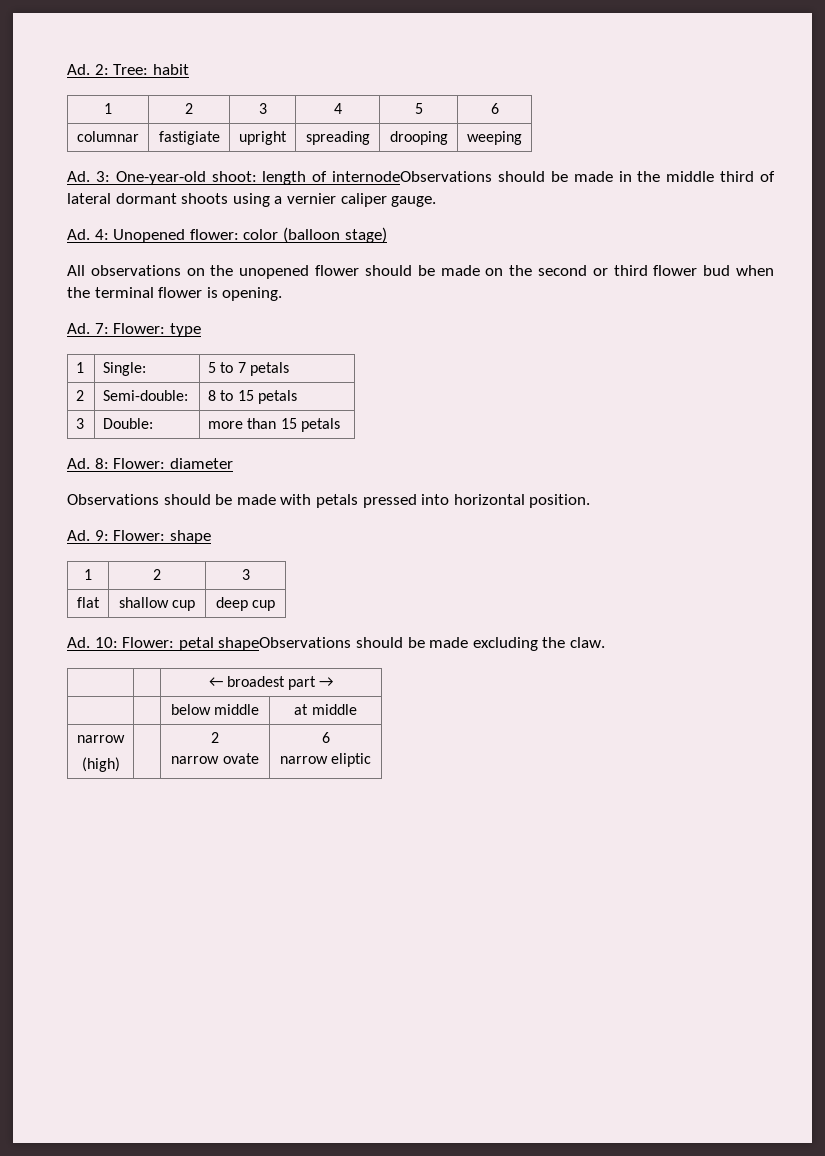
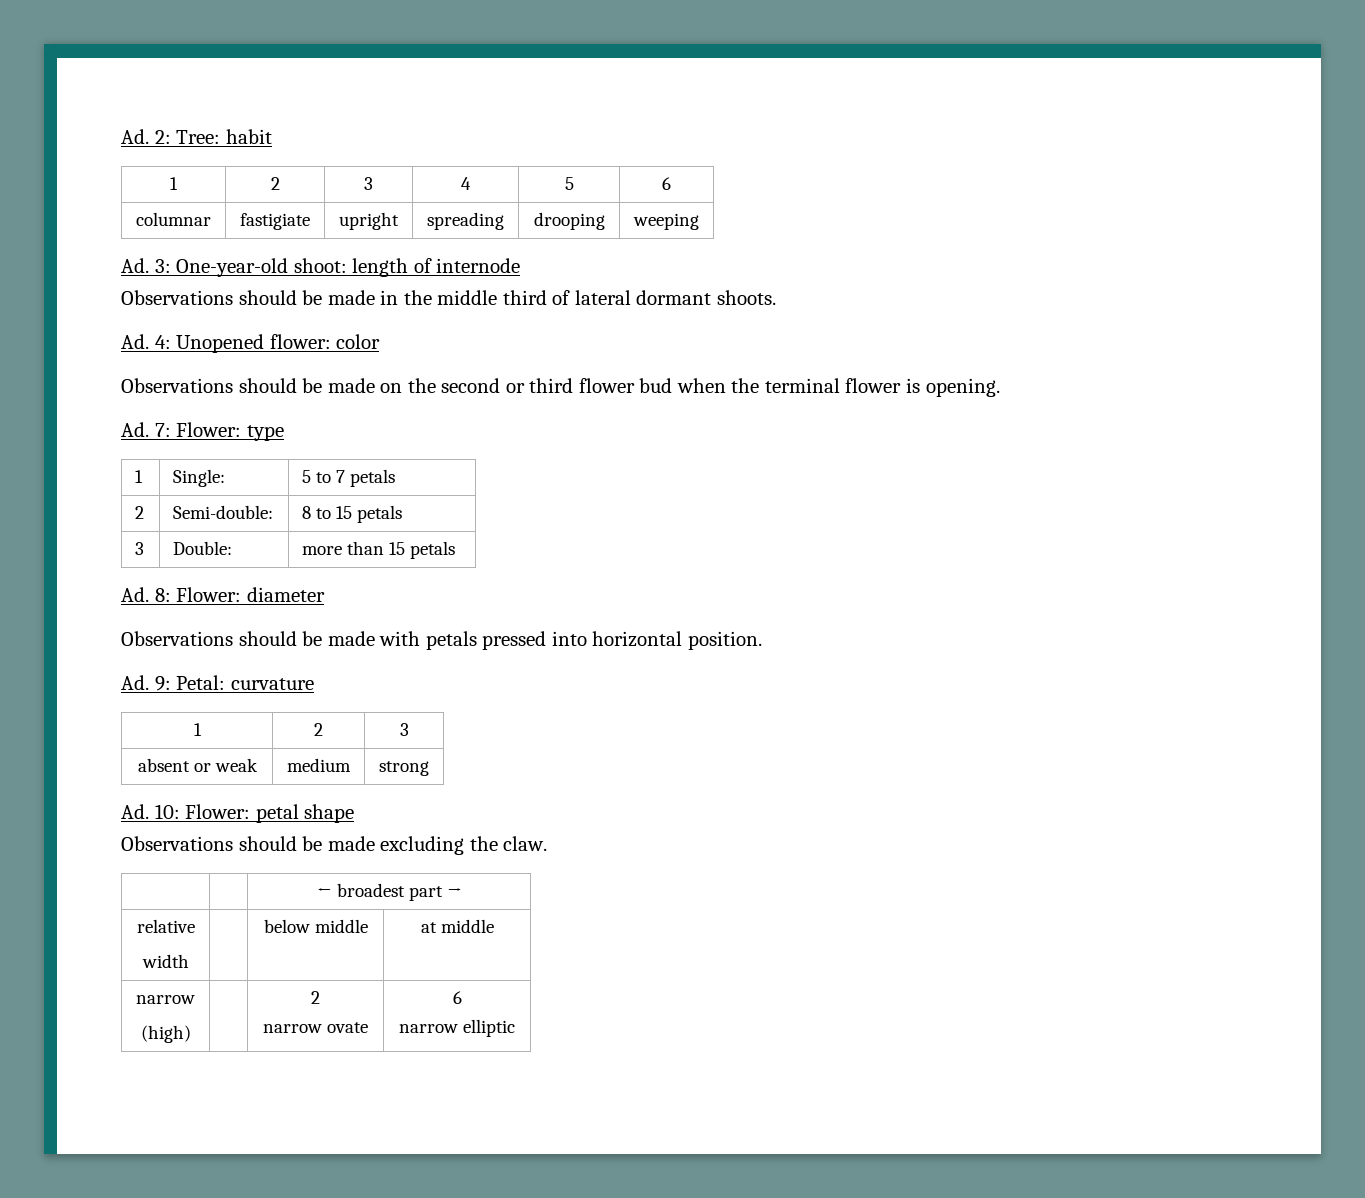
[332,171,493,182] internodeObservations -> [436,258,521,273] [121,290,233,305] internode // Observations
[181,193,437,207] shoots using a vernier caliper gauge. -> [716,290,776,305] shoots.
[282,227,387,243] [67,265,360,279] (balloon stage) // All observations on the unopened flower -> [121,378,233,393] // Observations
[113,530,211,544] Flower: shape -> [176,675,314,690] Petal: curvature
[77,597,100,608] [118,597,196,611] [215,597,276,611] flat | shallow cup | deep cup -> [137,758,258,772] [287,758,351,772] [379,761,429,776] absent or weak | medium | strong
[218,637,352,651] shapeObservations -> [304,804,355,823] [121,836,233,851] shape // Observations
(334, 682) none -> [136,919,195,933] [141,954,189,968] relative // width
[331,753,372,767] eliptic -> [462,1019,515,1037] elliptic

